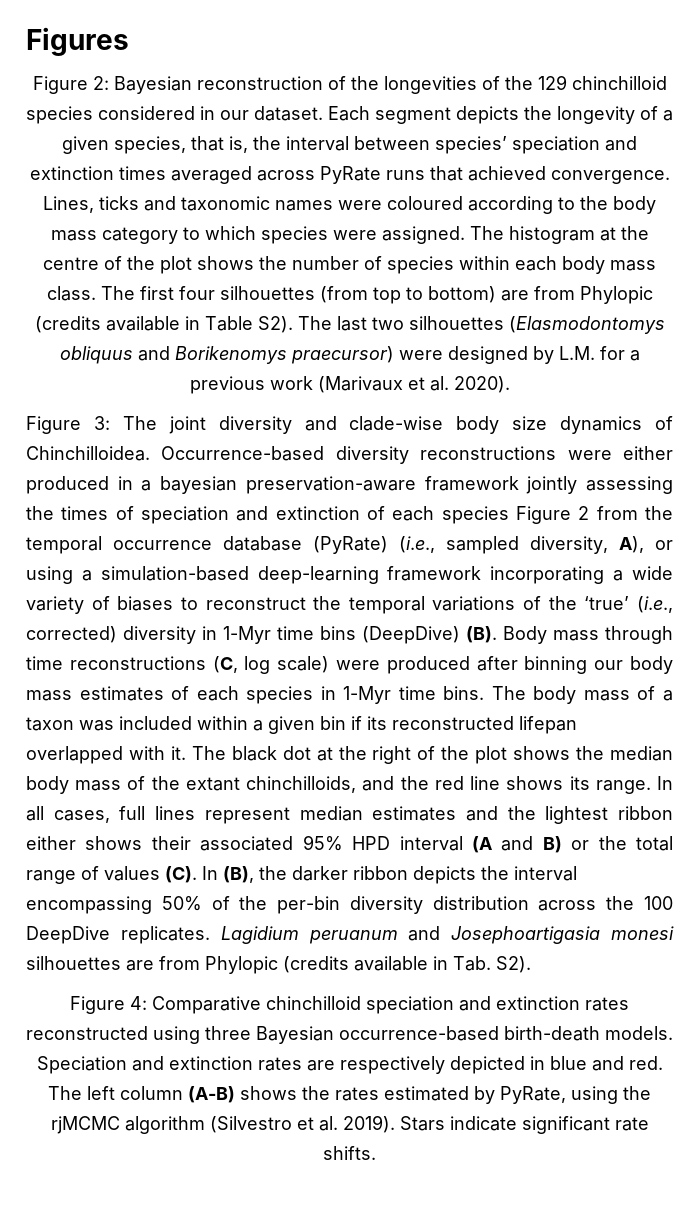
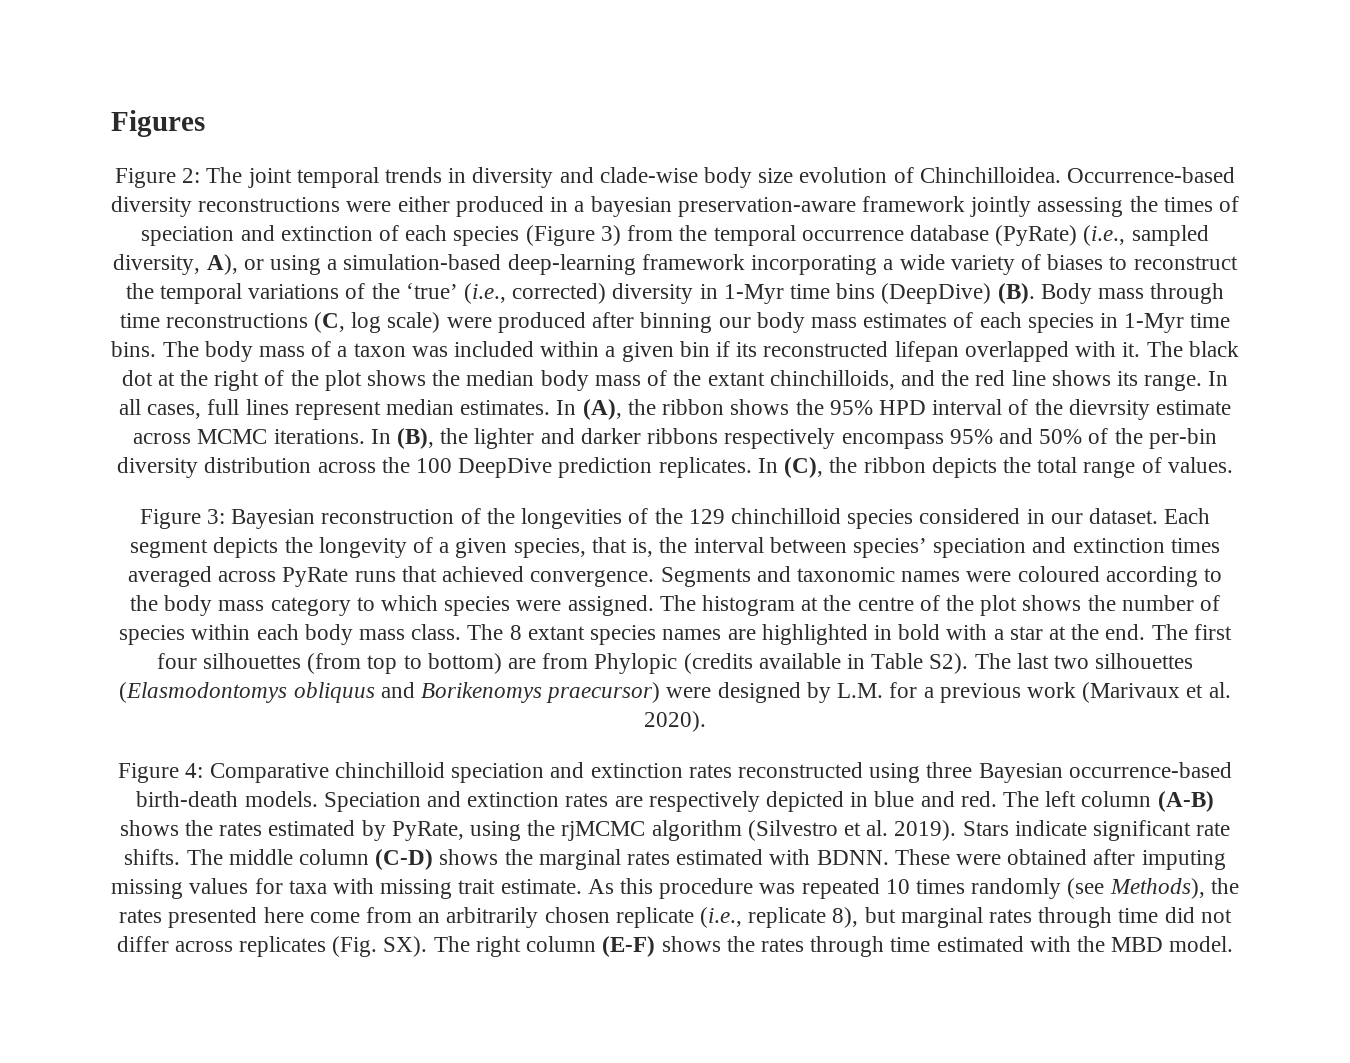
[113,75,667,94] [26,106,673,124] [62,136,637,154] [29,166,670,184] [43,196,656,214] [50,226,649,244] [43,256,656,274] [46,286,653,304] [34,316,665,334] [59,346,640,364] [189,376,510,394] [26,416,206,434] Bayesian reconstruction of the longevities of the 129 chinchilloid species considered in our dataset. Each segment depicts the longevity of a given species, that is, the interval between species’ speciation and extinction times averaged across PyRate runs that achieved convergence. Lines, ticks and taxonomic names were coloured according to the body mass category to which species were assigned. The histogram at the centre of the plot shows the number of species within each body mass class. The first four silhouettes (from top to bottom) are from Phylopic (credits available in Table S2). The last two silhouettes (Elasmodontomys obliquus and Borikenomys praecursor) were designed by L.M. for a previous work (Marivaux et al. 2020). // Figure 3: The joint -> [206,167,467,188] The joint temporal trends in
[560,416,643,434] dynamics -> [799,167,888,183] evolution
[516,506,590,524] Figure 2 -> [525,225,621,246] (Figure 3)
[372,806,673,824] [26,835,673,853] [26,866,577,884] [26,896,152,914] estimates and the lightest ribbon either shows their associated 95% HPD interval (A and B) or the total range of values (C). In (B), the darker ribbon depicts the interval encompassing -> [460,399,1231,420] [133,428,1033,449] estimates. In (A), the ribbon shows the 95% HPD interval of the dievrsity estimate across MCMC iterations. In (B), the lighter and darker ribbons respectively encompass 95% and
[120,926,674,944] [26,956,531,974] replicates. Lagidium peruanum and Josephoartigasia monesi silhouettes are from Phylopic (credits available in Tab. S2). -> [558,457,1233,478] [139,508,1211,529] [130,537,1220,558] [128,566,1222,587] [129,595,1221,616] [119,624,1232,645] [156,653,1194,674] [119,682,1231,703] [644,711,706,732] prediction replicates. In (C), the ribbon depicts the total range of values. // Figure 3: Bayesian reconstruction of the longevities of the 129 chinchilloid species considered in our dataset. Each segment depicts the longevity of a given species, that is, the interval between species’ speciation and extinction times averaged across PyRate runs that achieved convergence. Segments and taxonomic names were coloured according to the body mass category to which species were assigned. The histogram at the centre of the plot shows the number of species within each body mass class. The 8 extant species names are highlighted in bold with a star at the end. The first four silhouettes (from top to bottom) are from Phylopic (credits available in Table S2). The last two silhouettes (Elasmodontomys obliquus and Borikenomys praecursor) were designed by L.M. for a previous work (Marivaux et al. 2020).
(376, 1153) none -> [186,849,1226,870] [111,878,1239,899] [119,907,1232,928] [116,936,1234,957] The middle column (C-D) shows the marginal rates estimated with BDNN. These were obtained after imputing missing values for taxa with missing trait estimate. As this procedure was repeated 10 times randomly (see Methods), the rates presented here come from an arbitrarily chosen replicate (i.e., replicate 8), but marginal rates through time did not differ across replicates (Fig. SX). The right column (E-F) shows the rates through time estimated with the MBD model.

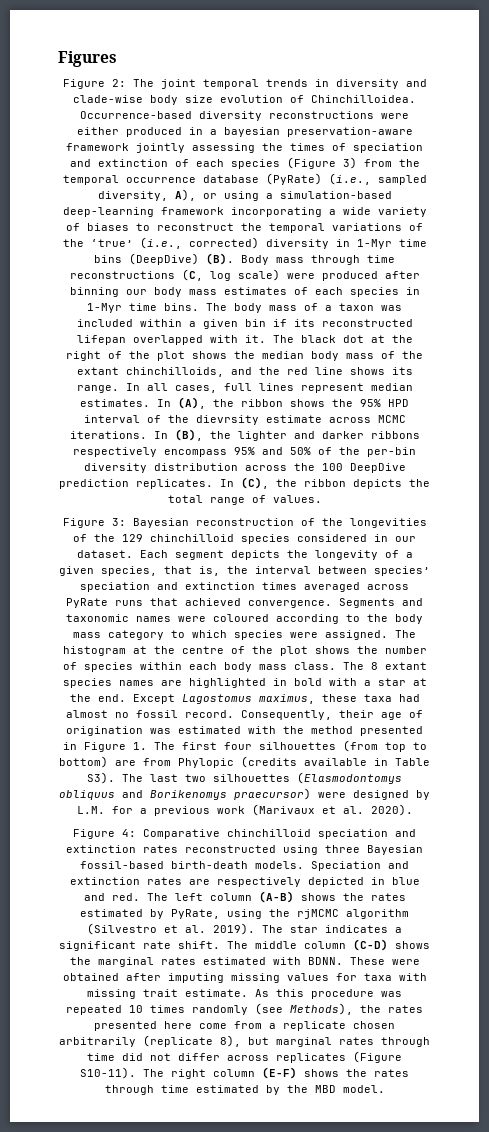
(1146, 632) none -> [132,694,420,704] [66,710,423,720] [66,726,423,736] [62,742,147,752] Except Lagostomus maximus, these taxa had almost no fossil record. Consequently, their age of origination was estimated with the method presented in Figure 1.
[929,653,969,674] S2). -> [87,772,115,784] S3).
[1068,762,1232,778] occurrence-based -> [80,861,164,869] fossil-based
[962,820,1087,836] Stars indicate -> [262,925,402,933] The star indicates a
[124,849,181,865] shifts. -> [178,941,220,949] shift.
[418,907,827,928] an arbitrarily chosen replicate (i.e., replicate -> [269,1021,395,1031] [59,1035,213,1047] a replicate chosen arbitrarily (replicate
[332,936,428,957] (Fig. SX). -> [353,1051,402,1063] [80,1067,136,1079] (Figure S10-11).
[1029,936,1071,952] with -> [265,1085,280,1095] by

